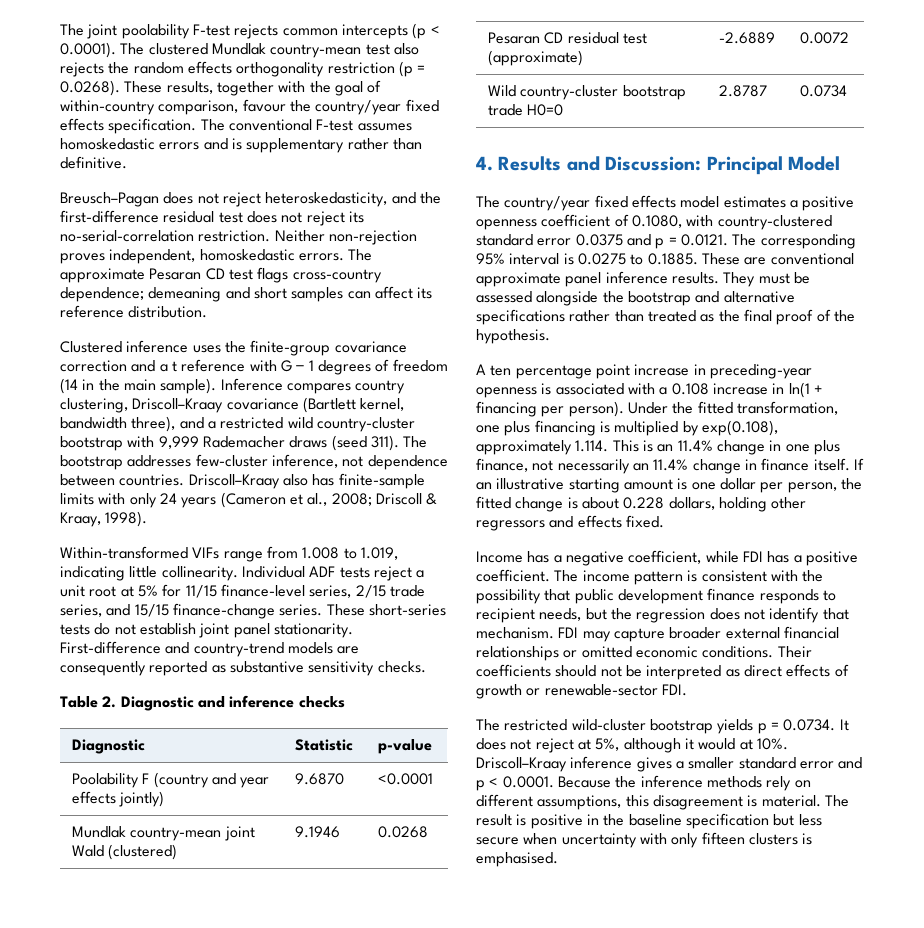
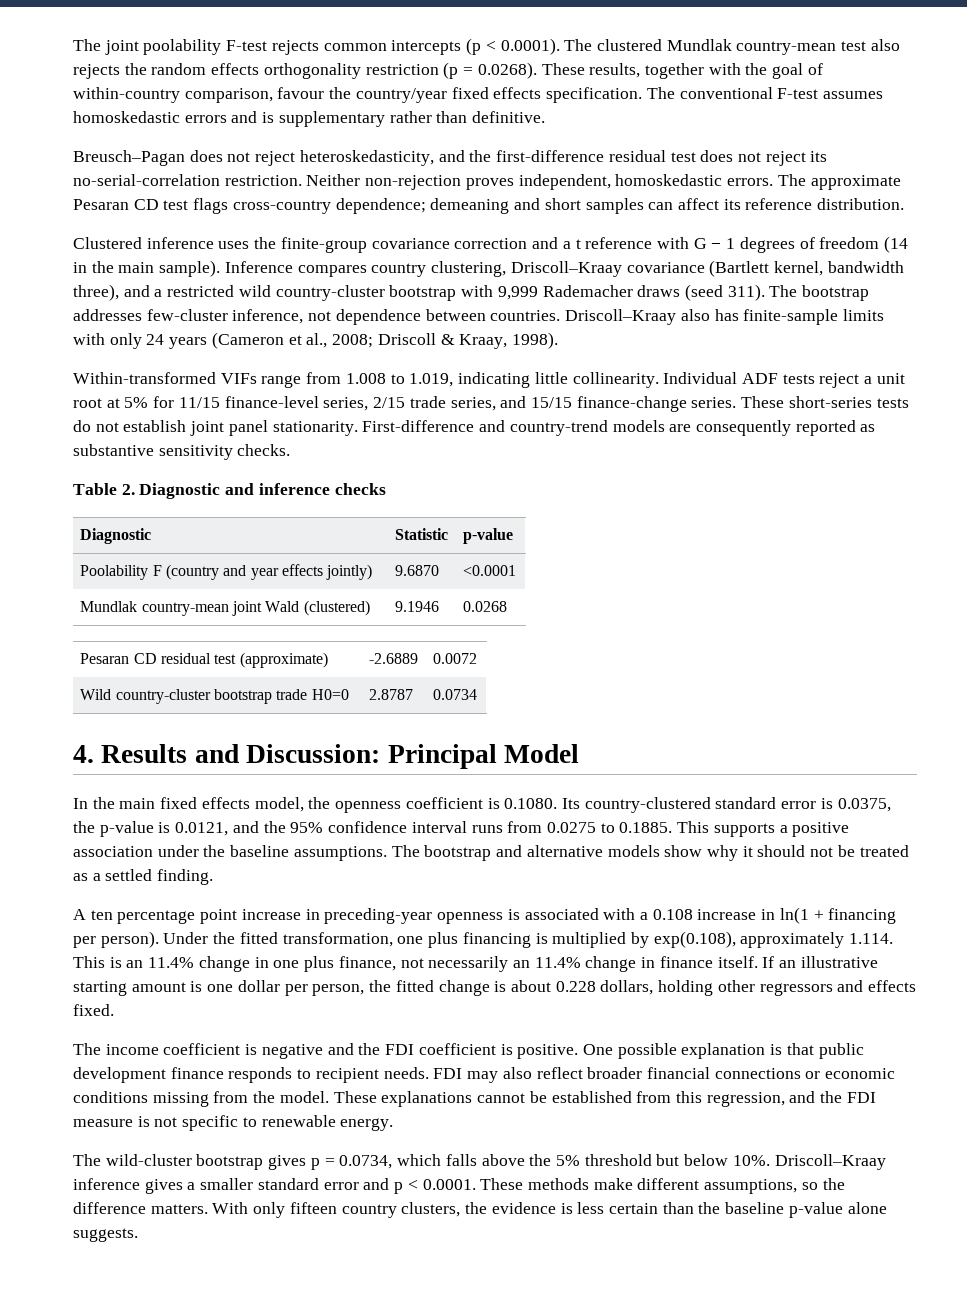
[476,195,855,211] [476,214,832,230] [476,234,856,249] [476,253,854,265] [476,271,810,287] [476,291,795,306] [476,309,855,325] [476,329,550,344] The country/year fixed effects model estimates a positive openness coefficient of 0.1080, with country-clustered standard error 0.0375 and p = 0.0121. The corresponding 95% interval is 0.0275 to 0.1885. These are conventional approximate panel inference results. They must be assessed alongside the bootstrap and alternative specifications rather than treated as the final proof of the hypothesis. -> [73,797,891,813] [73,821,850,837] [73,845,909,861] [73,869,214,885] In the main fixed effects model, the openness coefficient is 0.1080. Its country-clustered standard error is 0.0375, the p-value is 0.0121, and the 95% confidence interval runs from 0.0275 to 0.1885. This supports a positive association under the baseline assumptions. The bootstrap and alternative models show why it should not be treated as a settled finding.
[476,550,858,566] [476,569,824,585] [476,589,541,604] Income has a negative coefficient, while FDI has a positive coefficient. The income pattern is consistent with the possibility -> [73,1043,783,1059] The income coefficient is negative and the FDI coefficient is positive. One possible explanation is
[539,607,849,623] [476,626,839,642] [476,646,812,661] [476,664,849,680] [476,684,687,699] [476,719,568,731] needs, but the regression does not identify that mechanism. FDI may capture broader external financial relationships or omitted economic conditions. Their coefficients should not be interpreted as direct effects of growth or renewable-sector FDI. // The restricted -> [383,1067,896,1083] [73,1091,876,1107] [73,1115,394,1131] [73,1154,101,1166] needs. FDI may also reflect broader financial connections or economic conditions missing from the model. These explanations cannot be established from this regression, and the FDI measure is not specific to renewable energy. // The
[717,719,849,734] [476,738,753,753] yields p = 0.0734. It does not reject at 5%, although it would at -> [268,1154,729,1170] gives p = 0.0734, which falls above the 5% threshold but below
[557,775,811,791] [476,794,849,810] [476,813,822,829] [476,832,813,848] [476,852,558,867] Because the inference methods rely on different assumptions, this disagreement is material. The result is positive in the baseline specification but less secure when uncertainty with only fifteen clusters is emphasised. -> [480,1178,845,1194] [73,1202,887,1218] [73,1228,138,1242] These methods make different assumptions, so the difference matters. With only fifteen country clusters, the evidence is less certain than the baseline p-value alone suggests.

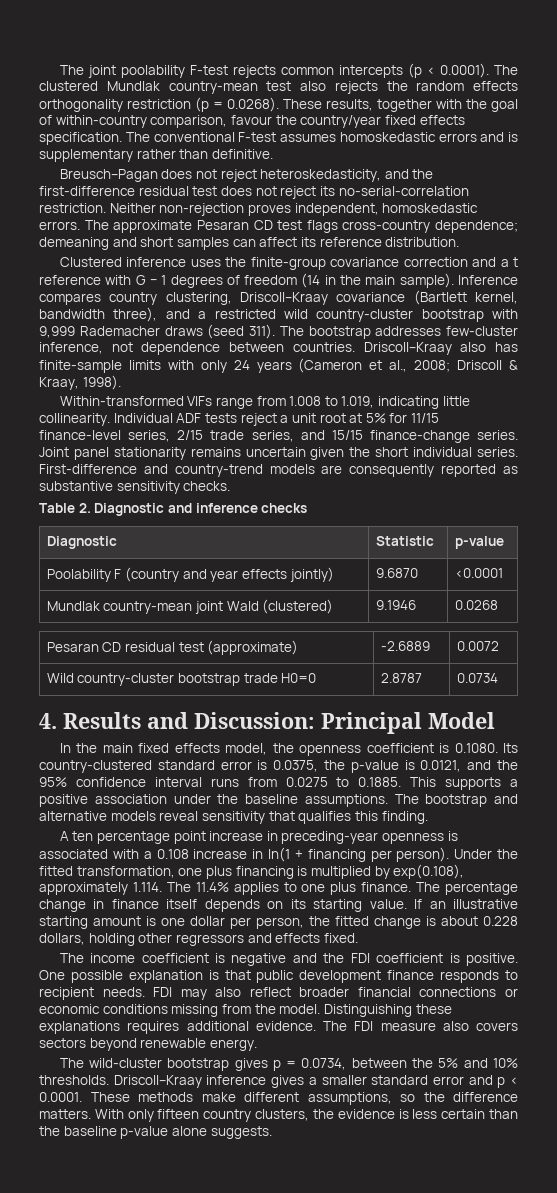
[741,396,909,408] [73,420,358,436] These short-series tests do not establish joint panel stationarity. -> [39,447,519,460] Joint panel stationarity remains uncertain given the short individual series.
[664,845,909,861] [73,869,153,881] show why it should not be treated as a settled -> [159,811,378,824] reveal sensitivity that qualifies this
[73,956,758,972] This is an 11.4% change in one plus finance, not necessarily an 11.4% change in finance itself. -> [166,882,518,895] [39,899,407,912] The 11.4% applies to one plus finance. The percentage change in finance itself depends on its starting value.
[333,1091,876,1107] [73,1115,257,1131] These explanations cannot be established from this regression, and the FDI measure is not specific to -> [323,1004,452,1017] [39,1021,518,1034] [39,1038,137,1051] Distinguishing these explanations requires additional evidence. The FDI measure also covers sectors beyond
[397,1154,770,1166] which falls above the 5% threshold but below 10%. -> [351,1058,519,1068] [39,1075,109,1085] between the 5% and 10% thresholds.

